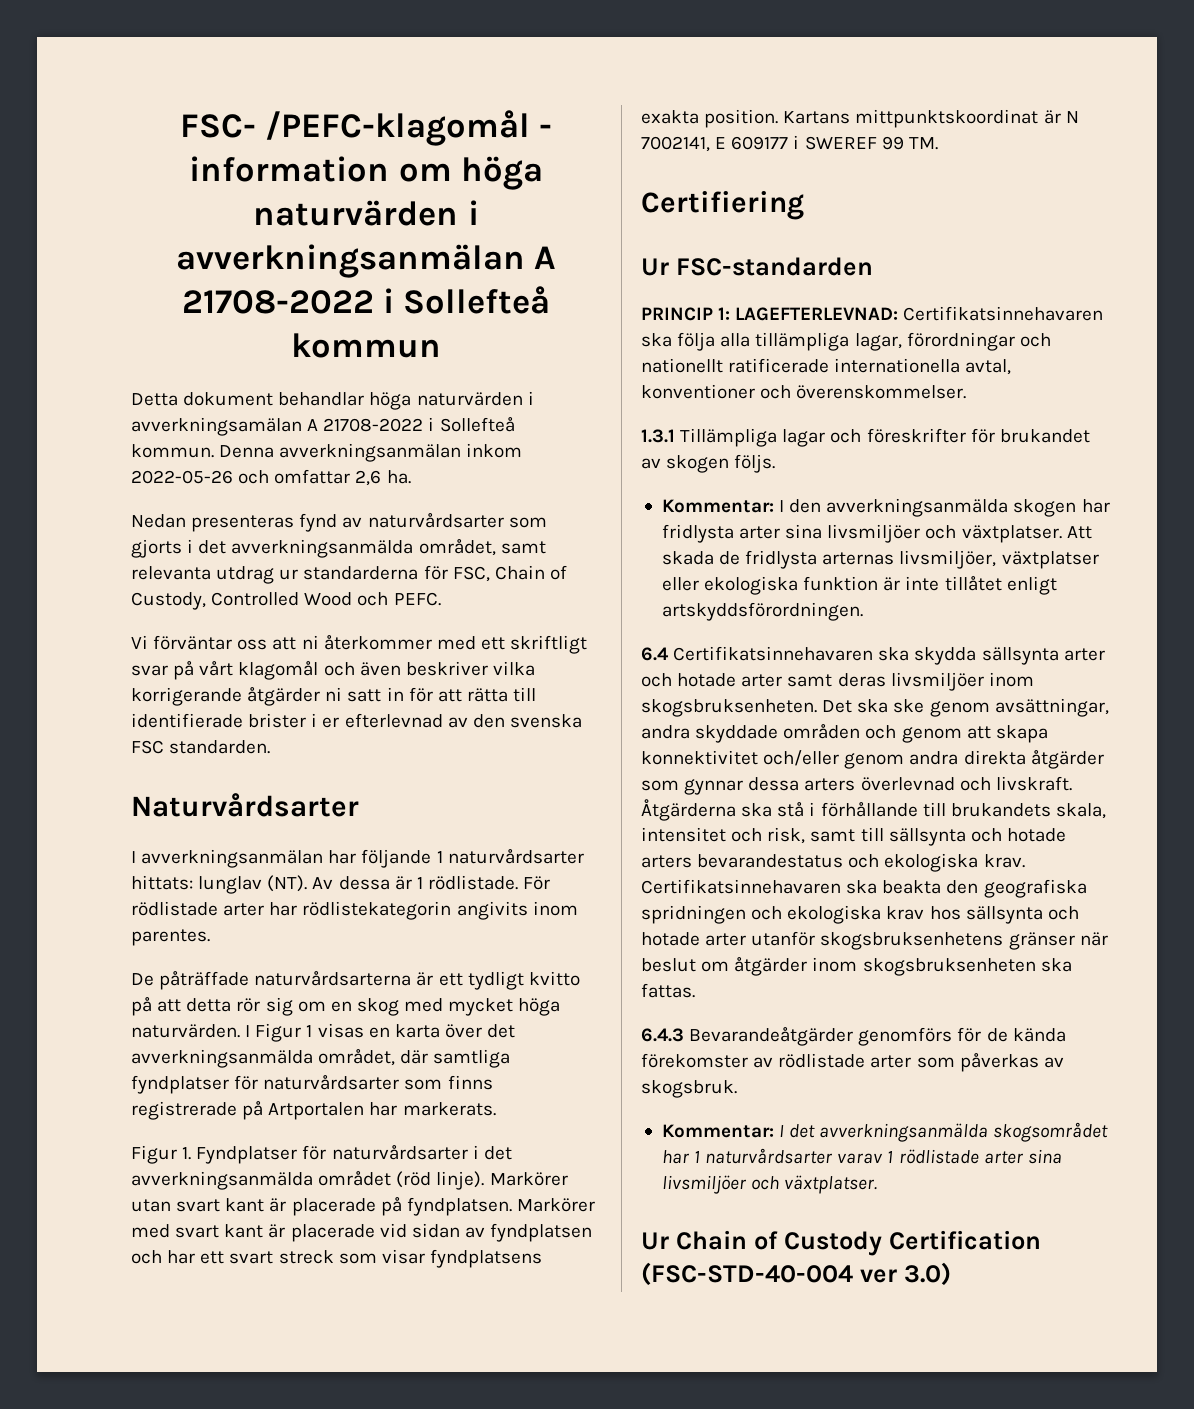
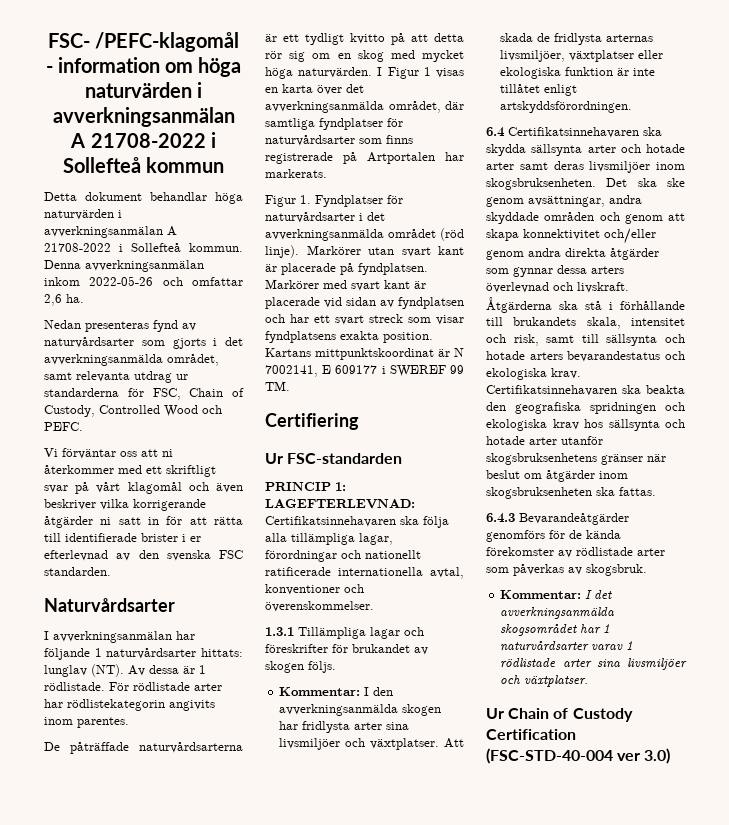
[131,417,302,436] avverkningsamälan -> [44,226,163,238] avverkningsanmälan

